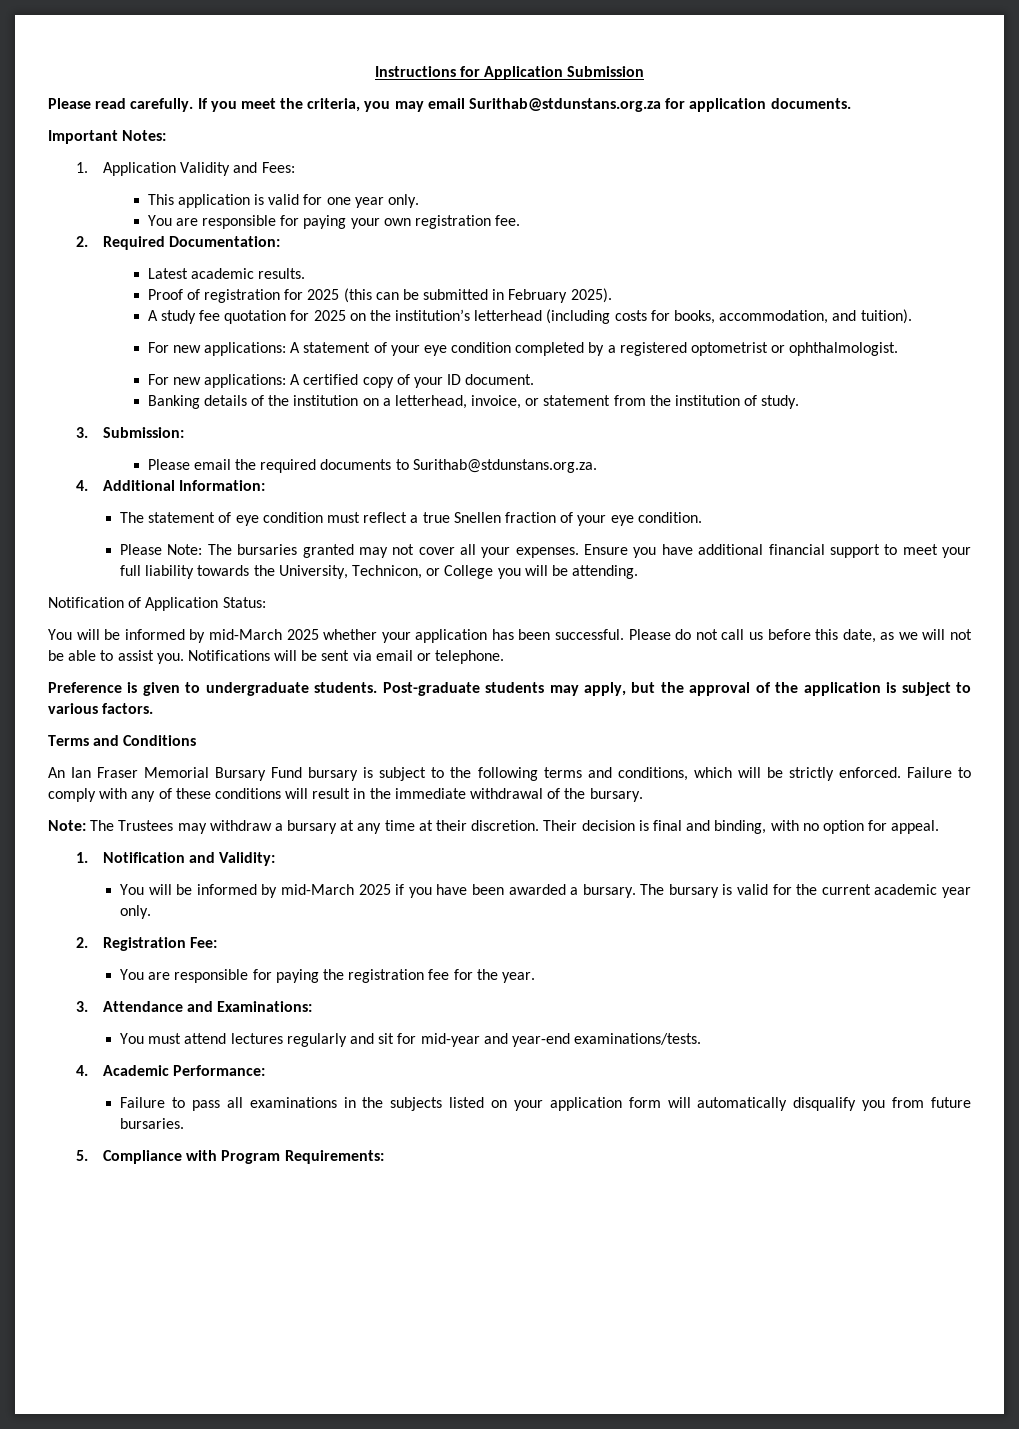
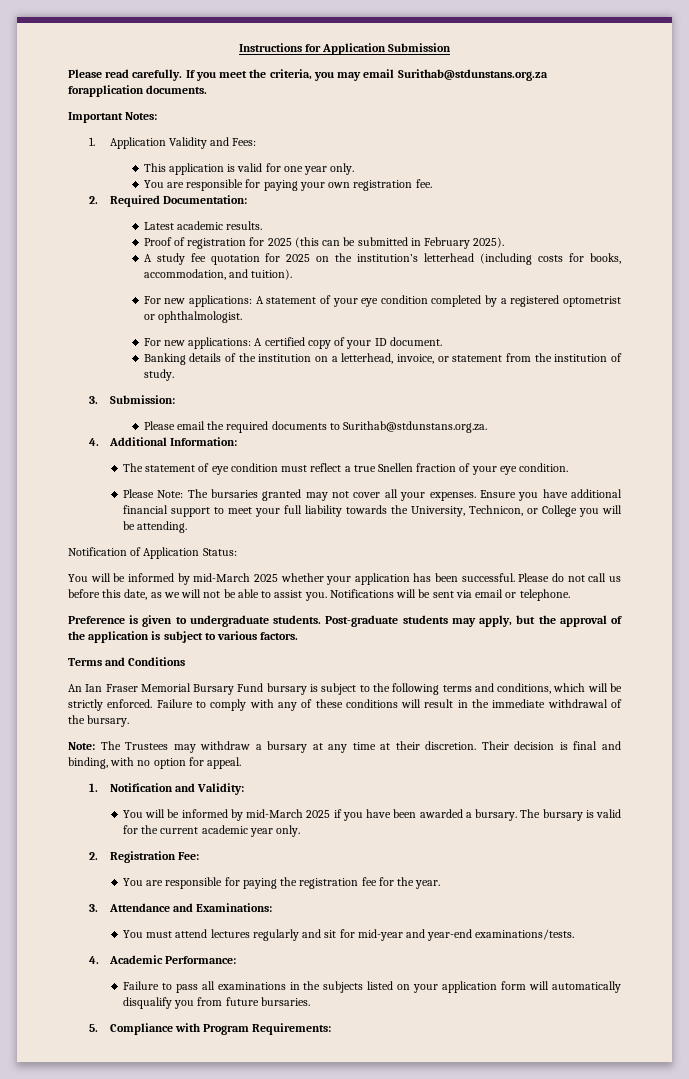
[665,98,767,112] for application -> [68,85,144,97] forapplication

